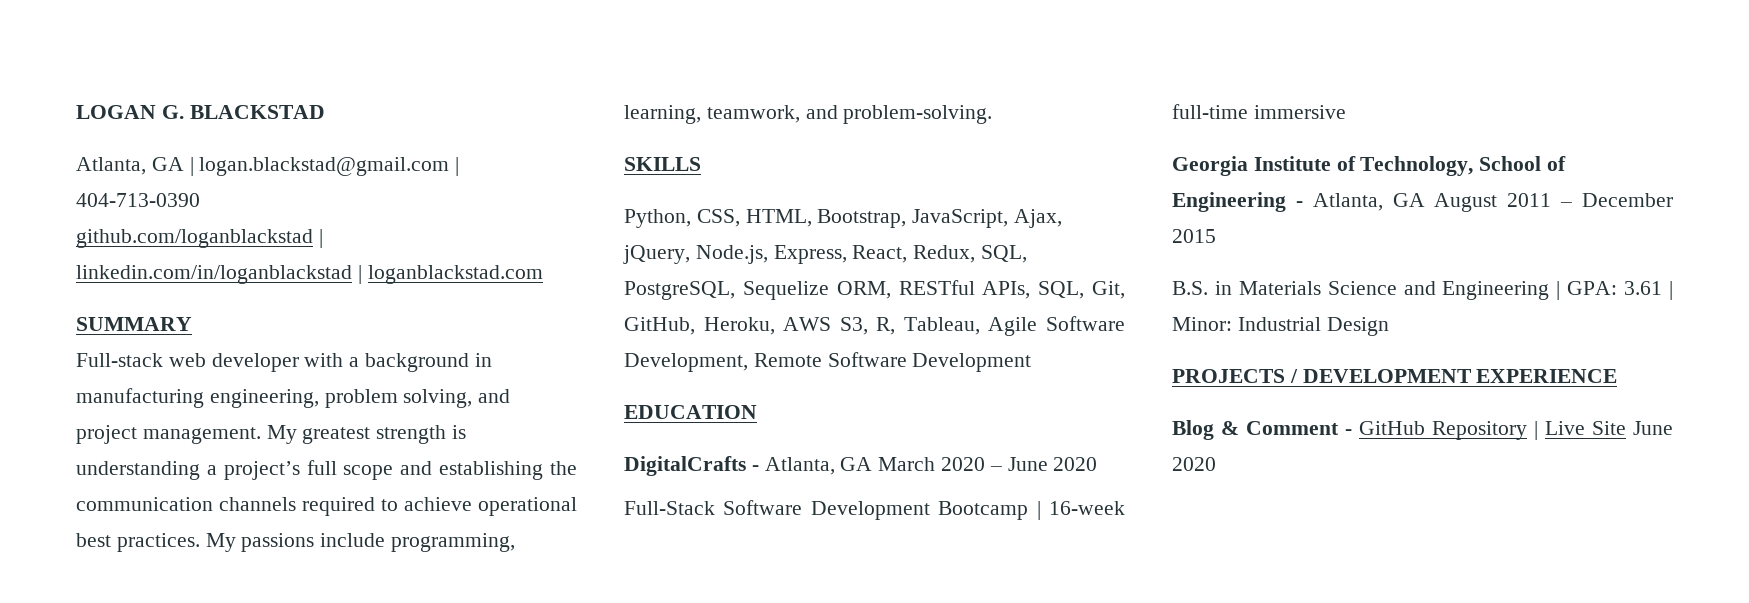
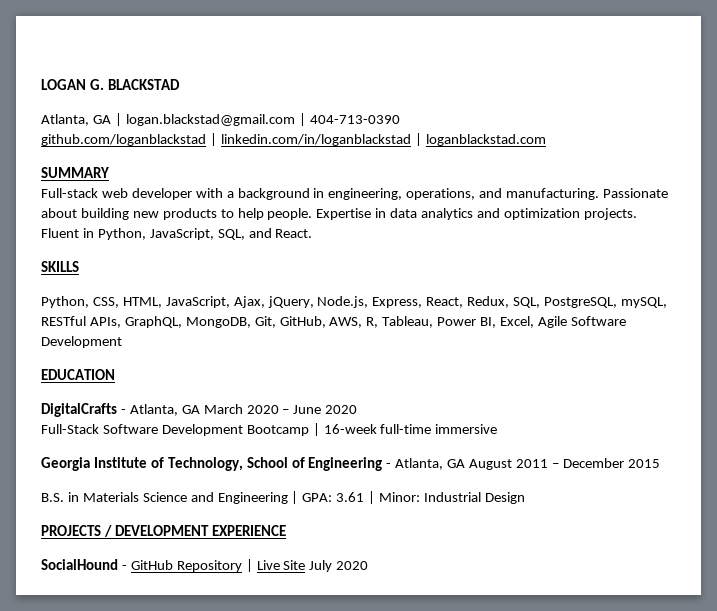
[76,388,511,408] [76,425,467,444] [76,460,577,480] [76,497,577,516] [76,533,516,552] [624,105,993,124] manufacturing engineering, problem solving, and project management. My greatest strength is understanding a project’s full scope and establishing the communication channels required to achieve operational best practices. My passions include programming, learning, teamwork, and problem-solving. -> [328,188,669,200] [41,208,637,220] [41,228,313,240] engineering, operations, and manufacturing. Passionate about building new products to help people. Expertise in data analytics and optimization projects. Fluent in Python, JavaScript, SQL, and React.
[817,209,907,228] Bootstrap, -> (162, 302) none
[742,280,1125,300] [624,316,1125,336] [624,353,822,372] Sequelize ORM, RESTful APIs, SQL, Git, GitHub, Heroku, AWS S3, R, Tableau, Agile Software Development, Remote -> [620,297,667,308] [41,316,567,328] mySQL, RESTful APIs, GraphQL, MongoDB, Git, GitHub, AWS, R, Tableau, Power BI, Excel, Agile
[1172,420,1339,440] Blog & Comment -> [41,559,118,570] SocialHound
[1633,421,1673,435] June -> [309,560,333,572] July

